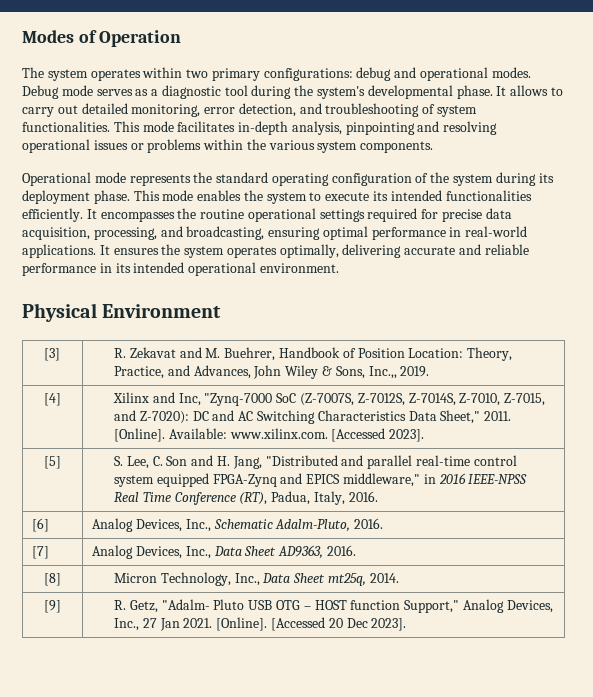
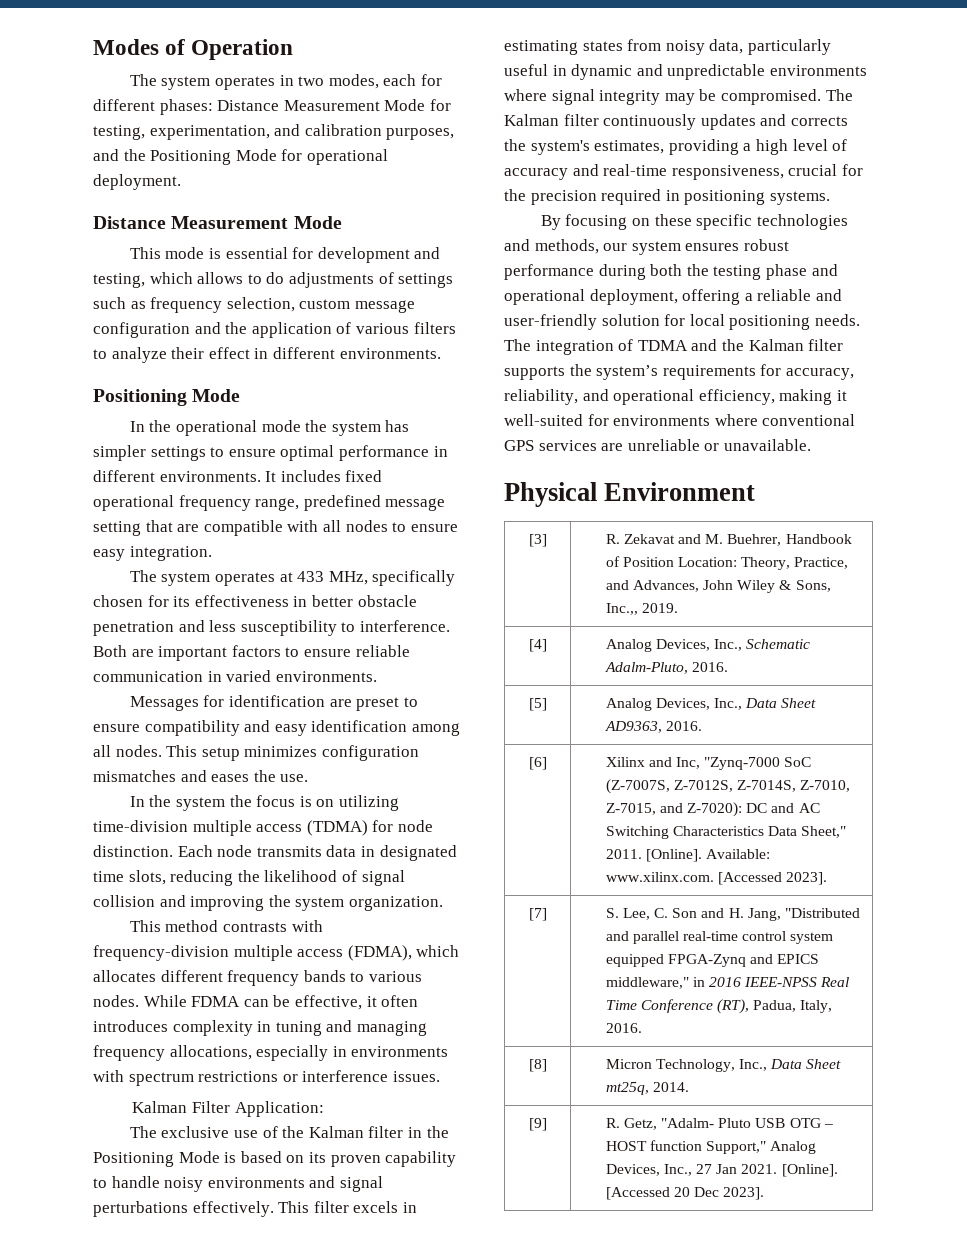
[142,67,531,81] [22,85,563,99] [22,103,478,117] [22,121,498,135] [22,139,434,153] [22,172,554,186] [22,190,532,204] [22,208,512,222] [22,226,528,240] [22,244,529,258] [22,262,339,276] within two primary configurations: debug and operational modes. Debug mode serves as a diagnostic tool during the system's developmental phase. It allows to carry out detailed monitoring, error detection, and troubleshooting of system functionalities. This mode facilitates in-depth analysis, pinpointing and resolving operational issues or problems within the various system components. // Operational mode represents the standard operating configuration of the system during its deployment phase. This mode enables the system to execute its intended functionalities efficiently. It encompasses the routine operational settings required for precise data acquisition, processing, and broadcasting, ensuring optimal performance in real-world applications. It ensures the system operates optimally, delivering accurate and reliable performance in its intended operational environment. -> [279,74,442,89] [93,99,451,115] [93,124,455,140] [93,149,388,165] [93,174,181,190] [93,216,342,229] [129,247,441,263] [93,272,454,288] [93,297,415,313] [93,322,456,338] [93,347,441,363] [93,389,241,406] [129,420,410,436] [93,445,448,461] [93,470,383,482] [93,495,446,511] [93,520,458,536] [93,546,212,561] [129,570,456,586] [93,595,417,607] [93,620,450,636] [93,645,410,661] [93,670,377,682] [129,695,418,711] [93,720,460,736] [93,745,419,761] [93,770,309,782] [129,795,399,811] [93,820,433,836] [93,845,457,861] [93,870,405,886] [93,895,443,911] [129,920,323,932] [93,945,460,961] [93,970,422,986] [93,995,419,1010] [93,1020,427,1036] [93,1045,449,1061] [93,1070,440,1086] [132,1101,324,1117] [129,1126,449,1138] [93,1151,457,1167] [93,1176,383,1192] [93,1201,417,1217] [504,39,831,55] [504,64,867,80] [504,89,853,105] [504,114,848,130] [504,139,848,155] [504,164,863,180] [504,189,830,205] [540,214,848,230] [504,239,789,255] [504,264,838,280] [504,289,842,305] [504,314,860,330] [504,339,844,355] [504,364,854,380] [504,389,847,405] [504,414,856,426] [504,439,811,451] in two modes, each for different phases: Distance Measurement Mode for testing, experimentation, and calibration purposes, and the Positioning Mode for operational deployment. // Distance Measurement Mode // This mode is essential for development and testing, which allows to do adjustments of settings such as frequency selection, custom message configuration and the application of various filters to analyze their effect in different environments. // Positioning Mode // In the operational mode the system has simpler settings to ensure optimal performance in different environments. It includes fixed operational frequency range, predefined message setting that are compatible with all nodes to ensure easy integration. // The system operates at 433 MHz, specifically chosen for its effectiveness in better obstacle penetration and less susceptibility to interference. Both are important factors to ensure reliable communication in varied environments. // Messages for identification are preset to ensure compatibility and easy identification among all nodes. This setup minimizes configuration mismatches and eases the use. // In the system the focus is on utilizing time-division multiple access (TDMA) for node distinction. Each node transmits data in designated time slots, reducing the likelihood of signal collision and improving the system organization. // This method contrasts with frequency-division multiple access (FDMA), which allocates different frequency bands to various nodes. While FDMA can be effective, it often introduces complexity in tuning and managing frequency allocations, especially in environments with spectrum restrictions or interference issues. // Kalman Filter Application: // The exclusive use of the Kalman filter in the Positioning Mode is based on its proven capability to handle noisy environments and signal perturbations effectively. This filter excels in estimating states from noisy data, particularly useful in dynamic and unpredictable environments where signal integrity may be compromised. The Kalman filter continuously updates and corrects the system's estimates, providing a high level of accuracy and real-time responsiveness, crucial for the precision required in positioning systems. // By focusing on these specific technologies and methods, our system ensures robust performance during both the testing phase and operational deployment, offering a reliable and user-friendly solution for local positioning needs. The integration of TDMA and the Kalman filter supports the system’s requirements for accuracy, reliability, and operational efficiency, making it well-suited for environments where conventional GPS services are unreliable or unavailable.
(62, 399) none -> [605,639,811,652] [604,662,728,674] [528,698,547,711] [605,698,817,711] [604,721,702,733] [528,757,547,770] | Analog Devices, Inc., Schematic Adalm-Pluto, 2016. // [5] | Analog Devices, Inc., Data Sheet AD9363, 2016. // [6]
[44,456,62,469] [5] -> [528,908,547,921] [7]
[32,518,50,532] [92,518,384,532] [32,546,50,559] [92,545,356,559] // [6] | Analog Devices, Inc., Schematic Adalm-Pluto, 2016. // [7] | Analog Devices, Inc., Data Sheet AD9363, 2016. -> (642, 1028) none

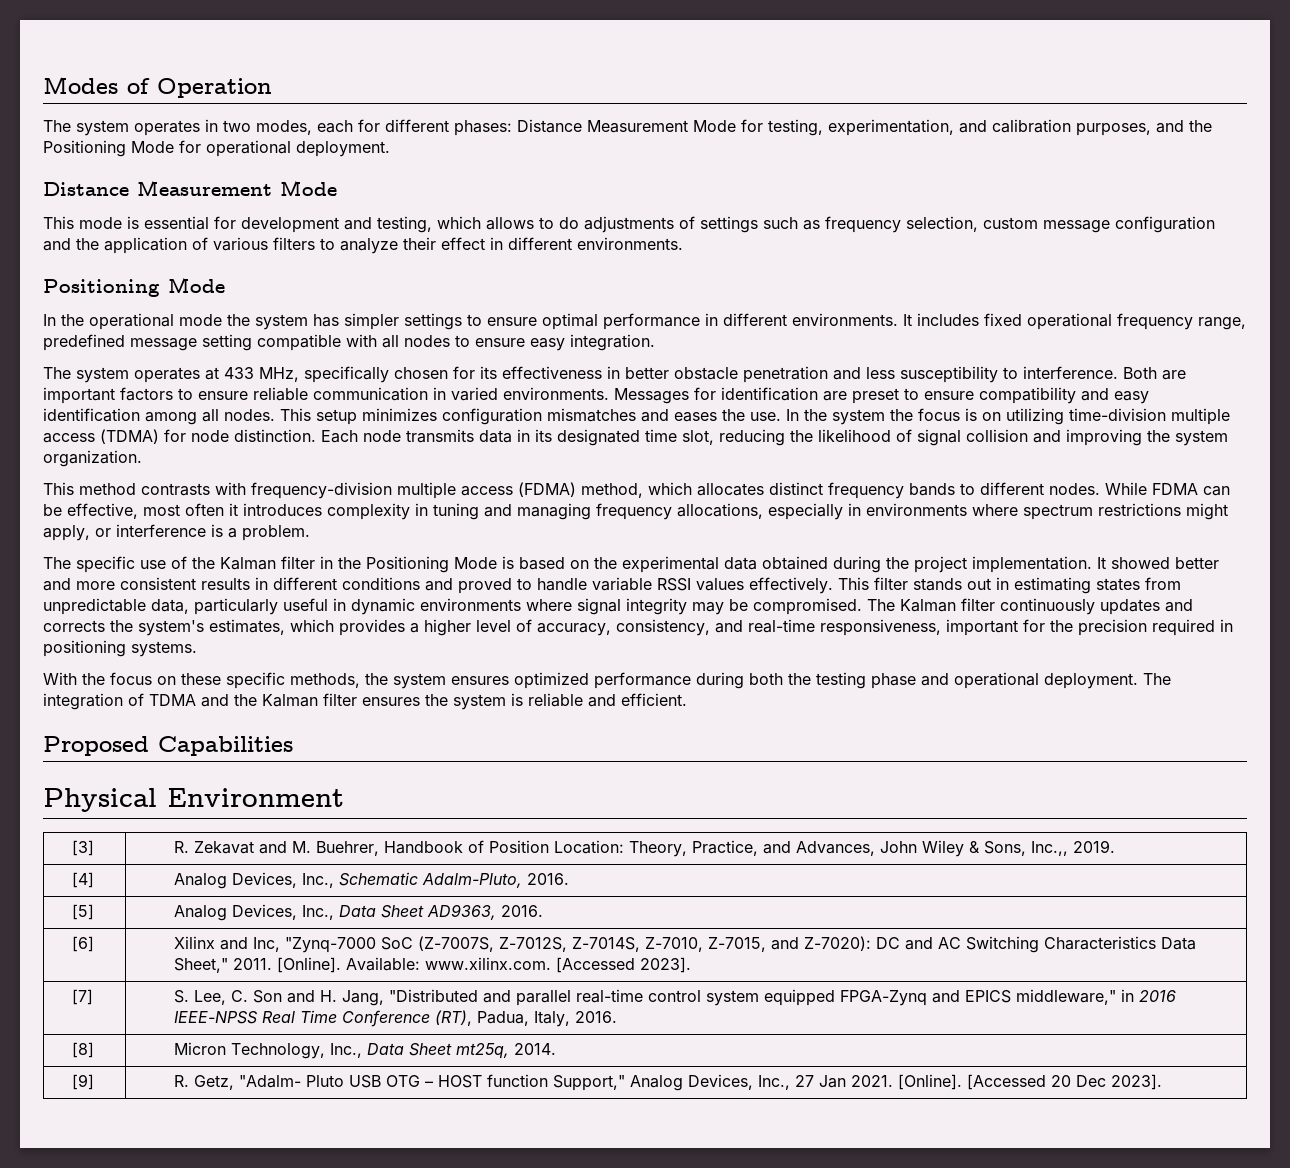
[145,520,200,532] that are -> (252, 342) none
(377, 676) // -> (609, 393) none
(309, 778) // -> (781, 416) none
(375, 851) none -> [535,429,552,442] its
[128,870,166,885] slots, -> [682,430,714,445] slot,
[347,945,412,961] (FDMA), -> [518,482,643,498] (FDMA) method,
[160,970,223,982] different -> [769,482,823,495] distinct
[368,971,422,982] various -> [980,482,1044,495] different
[366,995,419,1007] it often -> [143,503,238,516] most often it
[93,1070,124,1082] with -> [972,504,1018,516] where
[282,1070,440,1082] [132,1101,324,1117] [129,1126,230,1138] or interference issues. // Kalman Filter Application: // The exclusive -> [1186,503,1228,520] [43,524,310,541] [43,556,135,573] might apply, or interference is a problem. // The specific
[308,1151,457,1167] [93,1176,383,1192] [93,1201,188,1217] its proven capability to handle noisy environments and signal perturbations -> [594,556,1219,573] [43,577,744,594] the experimental data obtained during the project implementation. It showed better and more consistent results in different conditions and proved to handle variable RSSI values
[353,1201,399,1213] excels -> [913,578,991,591] stands out
[665,40,705,55] noisy -> [43,598,146,615] unpredictable
[636,64,766,80] and unpredictable -> (415, 606) none
[668,139,848,155] [504,168,568,180] providing a high level of accuracy -> [290,619,710,636] which provides a higher level of accuracy, consistency,
[788,164,838,176] crucial -> [946,619,1018,636] important
[540,214,848,230] [504,239,628,254] By focusing on these specific technologies and methods, our -> [43,672,388,689] With the focus on these specific methods, the
[743,239,789,251] robust -> [514,672,589,689] optimized
[589,289,842,305] [504,314,860,330] deployment, offering a reliable and user-friendly solution for local positioning needs. -> [1044,673,1138,689] deployment.
[504,364,854,380] [504,389,847,405] [504,414,856,426] [504,439,811,451] supports the system’s requirements for accuracy, reliability, and operational efficiency, making it well-suited for environments where conventional GPS services are unreliable or unavailable. -> [362,693,687,710] [43,736,293,756] ensures the system is reliable and efficient. // Proposed Capabilities

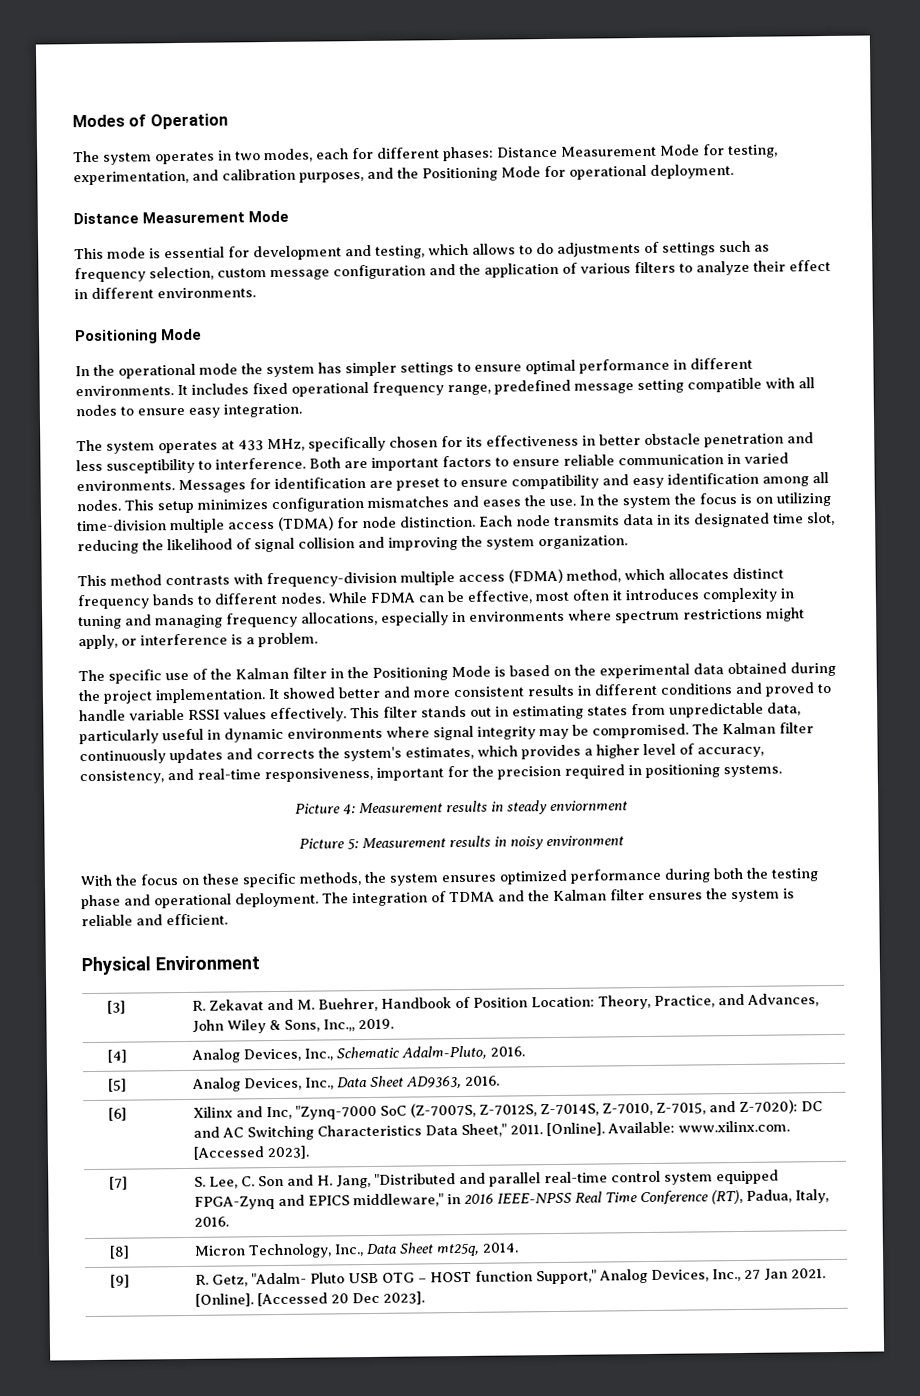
(197, 649) none -> [295,800,628,815] [299,835,624,850] // Picture 4: Measurement results in steady enviornment // Picture 5: Measurement results in noisy environment
[43,736,293,756] // Proposed Capabilities -> (228, 919) none

